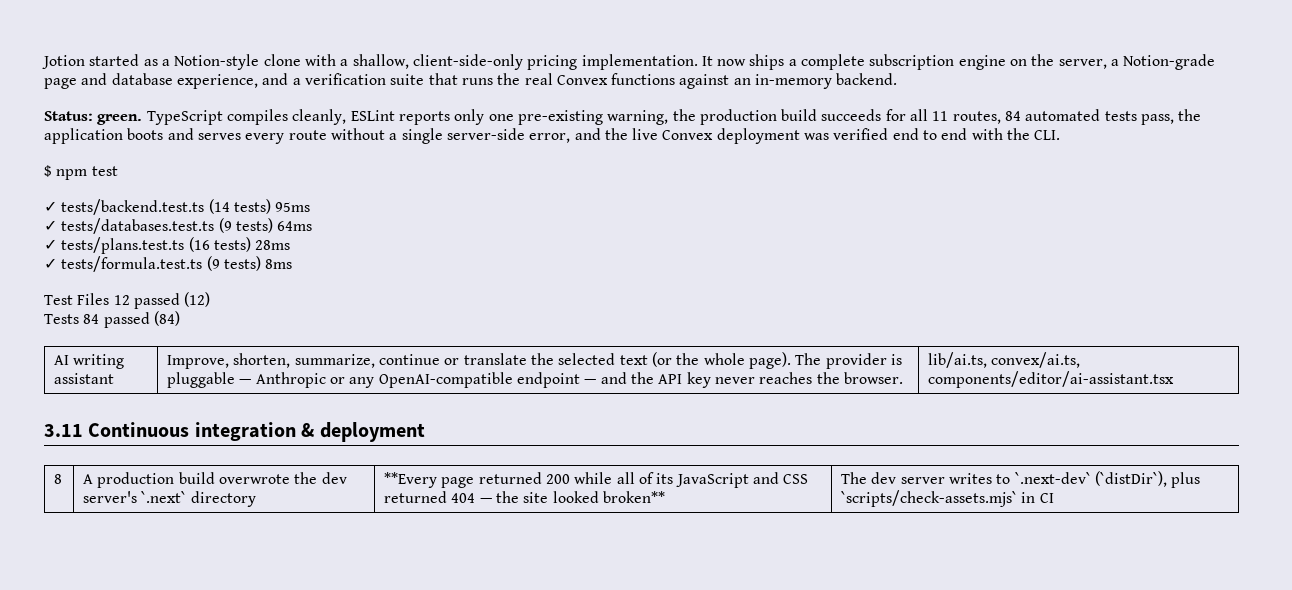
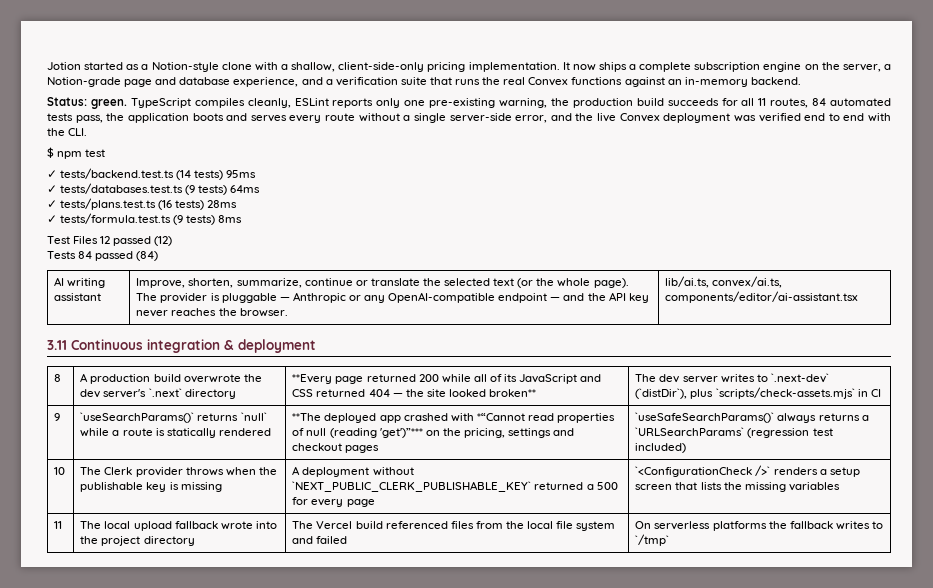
(1054, 498) none -> [54,413,61,421] [80,412,267,423] [80,428,271,438] [292,413,616,423] [292,428,575,438] [292,443,380,453] [635,412,869,423] [635,427,833,438] [635,443,687,453] [54,467,66,475] [80,467,277,477] [80,482,222,492] [292,466,414,477] [292,481,618,492] [292,497,375,507] [635,465,860,477] [635,482,840,492] [54,521,63,529] [80,521,277,531] [80,536,195,546] [292,521,616,531] [292,536,348,544] [635,521,883,531] [635,534,670,546] // 9 | `useSearchParams()` returns `null` while a route is statically rendered | **The deployed app crashed with *“Cannot read properties of null (reading 'get')”*** on the pricing, settings and checkout pages | `useSafeSearchParams()` always returns a `URLSearchParams` (regression test included) // 10 | The Clerk provider throws when the publishable key is missing | A deployment without `NEXT_PUBLIC_CLERK_PUBLISHABLE_KEY` returned a 500 for every page | `<ConfigurationCheck />` renders a setup screen that lists the missing variables // 11 | The local upload fallback wrote into the project directory | The Vercel build referenced files from the local file system and failed | On serverless platforms the fallback writes to `/tmp`

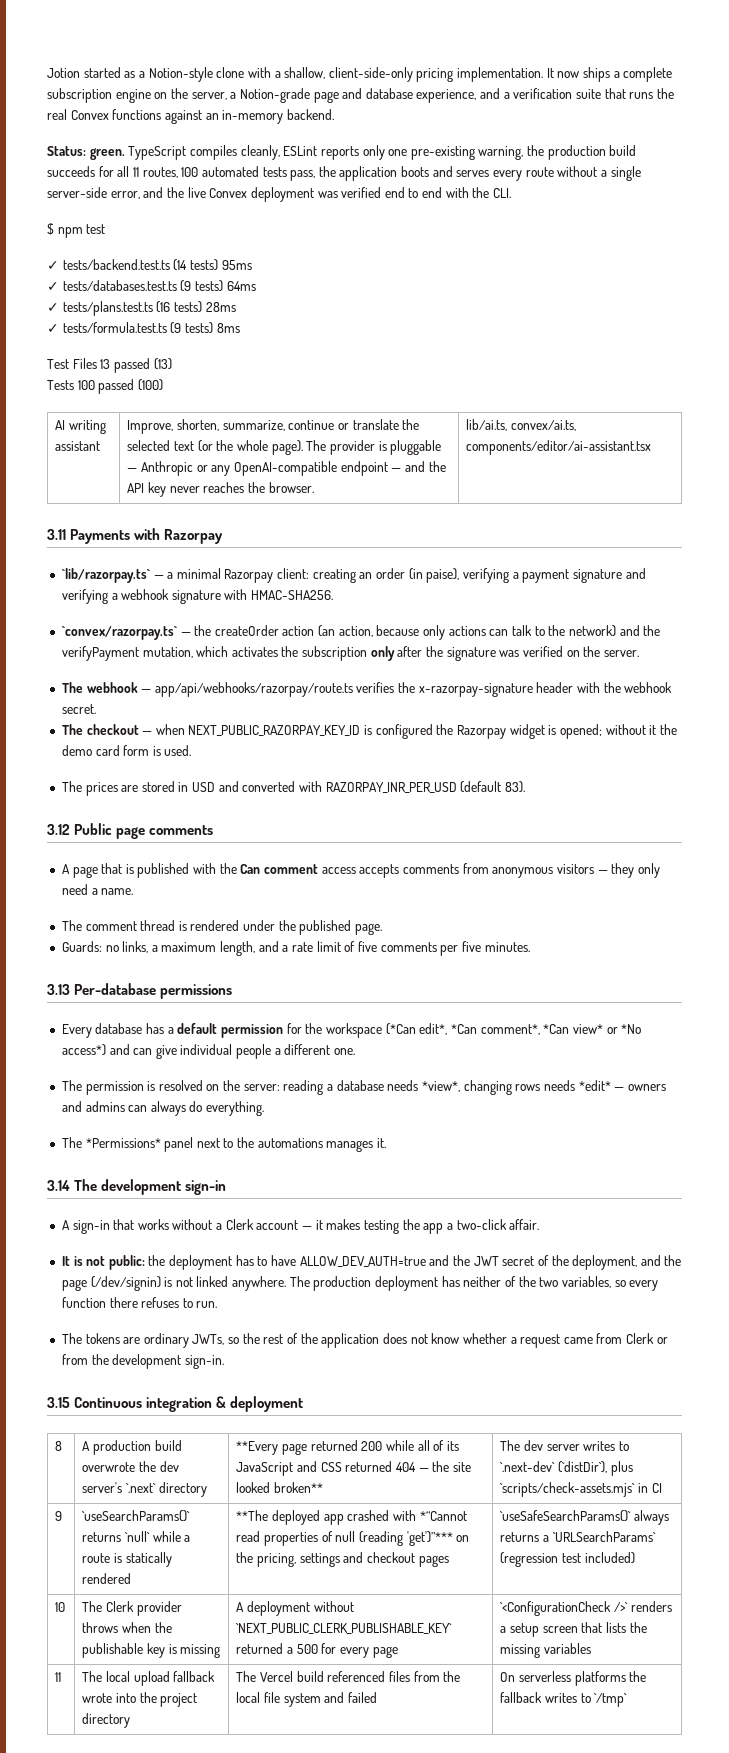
[812,98,827,106] 84 -> [181,167,199,177] 100
[100,236,173,246] [47,251,159,261] 12 passed (12) // Tests 84 passed (84) -> [100,358,172,373] [47,379,163,394] 13 passed (13) // Tests 100 passed (100)
(67, 345) none -> [70,528,224,544] [61,568,646,583] [61,589,334,604] [61,625,661,640] [61,646,639,661] [61,682,673,697] [61,704,96,714] [61,724,677,739] [61,745,192,756] [61,781,525,796] [47,823,214,839] [61,863,660,878] [61,884,134,895] [61,920,383,935] [61,941,530,956] [47,983,233,999] [61,1023,642,1038] [61,1044,356,1059] [61,1080,666,1095] [61,1101,265,1116] [61,1137,387,1152] [47,1179,227,1195] [61,1219,540,1234] [61,1255,682,1270] [61,1276,659,1291] [61,1297,218,1308] [61,1333,668,1348] [61,1354,224,1369] [47,1397,70,1408] Payments with Razorpay // `lib/razorpay.ts` — a minimal Razorpay client: creating an order (in paise), verifying a payment signature and verifying a webhook signature with HMAC-SHA256. // `convex/razorpay.ts` — the createOrder action (an action, because only actions can talk to the network) and the verifyPayment mutation, which activates the subscription only after the signature was verified on the server. // The webhook — app/api/webhooks/razorpay/route.ts verifies the x-razorpay-signature header with the webhook secret. // The checkout — when NEXT_PUBLIC_RAZORPAY_KEY_ID is configured the Razorpay widget is opened; without it the demo card form is used. // The prices are stored in USD and converted with RAZORPAY_INR_PER_USD (default 83). // 3.12 Public page comments // A page that is published with the Can comment access accepts comments from anonymous visitors — they only need a name. // The comment thread is rendered under the published page. // Guards: no links, a maximum length, and a rate limit of five comments per five minutes. // 3.13 Per-database permissions // Every database has a default permission for the workspace (*Can edit*, *Can comment*, *Can view* or *No access*) and can give individual people a different one. // The permission is resolved on the server: reading a database needs *view*, changing rows needs *edit* — owners and admins can always do everything. // The *Permissions* panel next to the automations manages it. // 3.14 The development sign-in // A sign-in that works without a Clerk account — it makes testing the app a two-click affair. // It is not public: the deployment has to have ALLOW_DEV_AUTH=true and the JWT secret of the deployment, and the page (/dev/signin) is not linked anywhere. The production deployment has neither of the two variables, so every function there refuses to run. // The tokens are ordinary JWTs, so the rest of the application does not know whether a request came from Clerk or from the development sign-in. // 3.15

